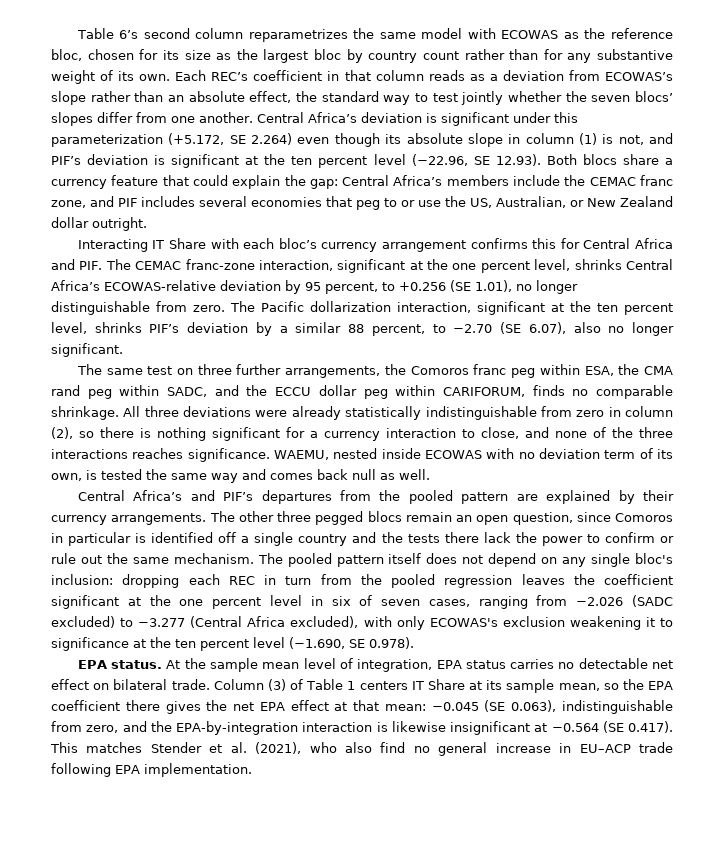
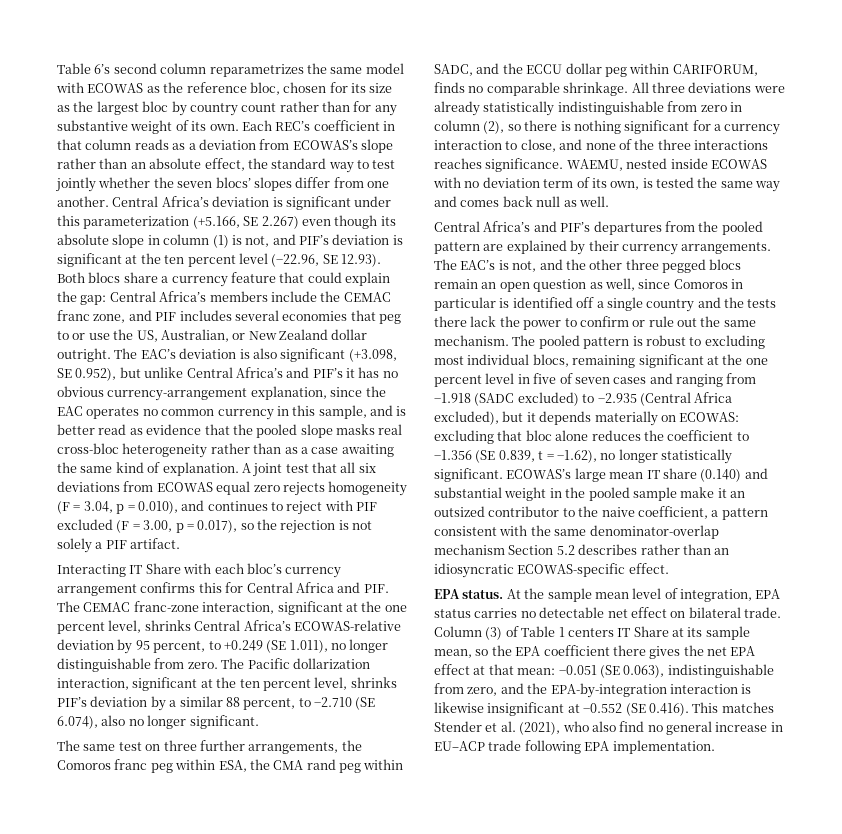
[168,133,293,145] (+5.172, SE 2.264) -> [192,216,299,229] (+5.166, SE 2.267)
(147, 224) none -> [114,348,397,362] [57,367,398,381] [57,386,386,401] [57,405,407,420] [57,424,403,438] [57,443,394,458] [57,462,376,477] [57,481,408,496] [57,500,378,515] [57,519,373,534] [57,538,181,553] The EAC’s deviation is also significant (+3.098, SE 0.952), but unlike Central Africa’s and PIF’s it has no obvious currency-arrangement explanation, since the EAC operates no common currency in this sample, and is better read as evidence that the pooled slope masks real cross-bloc heterogeneity rather than as a case awaiting the same kind of explanation. A joint test that all six deviations from ECOWAS equal zero rejects homogeneity (F = 3.04, p = 0.010), and continues to reject with PIF excluded (F = 3.00, p = 0.017), so the rejection is not solely a PIF artifact.
[399,280,512,292] +0.256 (SE 1.01), -> [223,640,328,653] +0.249 (SE 1.011),
[453,322,566,334] −2.70 (SE 6.07), -> [314,697,376,710] [57,716,98,729] −2.710 (SE 6.074),
(235, 516) none -> [460,259,586,272] EAC’s is not, and the
[512,512,573,525] question, -> [533,278,635,292] question as well,
[388,553,673,567] [51,574,673,588] itself does not depend on any single bloc's inclusion: dropping each REC in turn from the pooled regression leaves the coefficient -> [632,335,765,349] [434,354,636,368] is robust to excluding most individual blocs, remaining
[331,596,351,606] six -> [533,373,557,384] five
[428,599,470,607] cases, -> [613,373,673,384] cases and
[576,597,624,606] −2.026 -> [434,393,471,403] −1.918
[138,618,186,627] −3.277 -> [597,393,637,403] −2.935
[363,616,674,630] [51,637,414,651] with only ECOWAS's exclusion weakening it to significance at the ten percent level (−1.690, SE 0.978). -> [502,411,740,426] [434,430,749,444] [434,449,732,464] [434,468,768,482] [434,487,745,501] [434,506,768,520] [434,525,719,539] [434,544,730,555] [434,563,669,578] but it depends materially on ECOWAS: excluding that bloc alone reduces the coefficient to −1.356 (SE 0.839, t = −1.62), no longer statistically significant. ECOWAS’s large mean IT share (0.140) and substantial weight in the pooled sample make it an outsized contributor to the naive coefficient, a pattern consistent with the same denominator-overlap mechanism Section 5.2 describes rather than an idiosyncratic ECOWAS-specific effect.
[431,702,479,711] −0.045 -> [558,665,597,675] −0.051
[551,721,673,733] −0.564 (SE 0.417). -> [583,703,689,716] −0.552 (SE 0.416).

